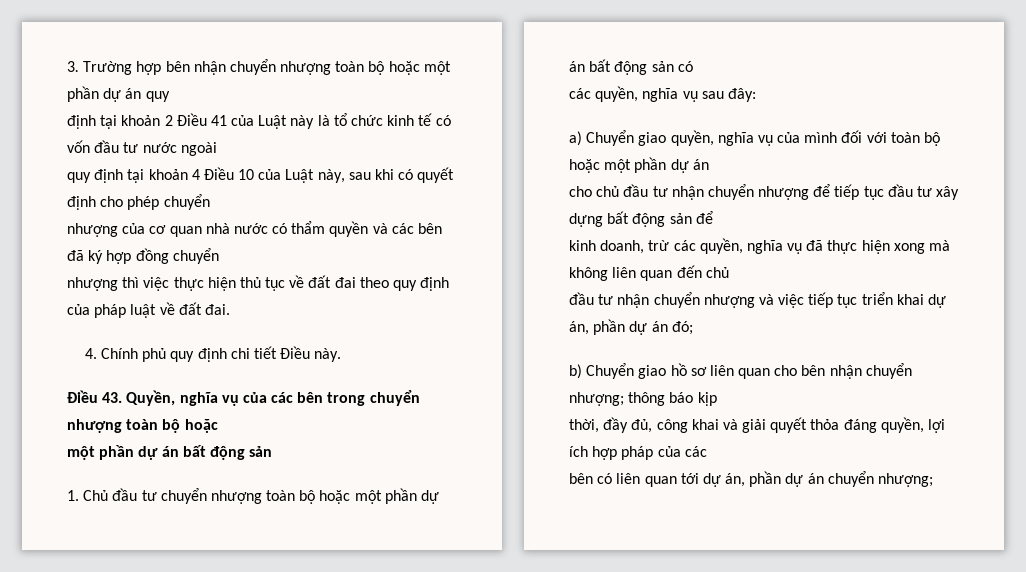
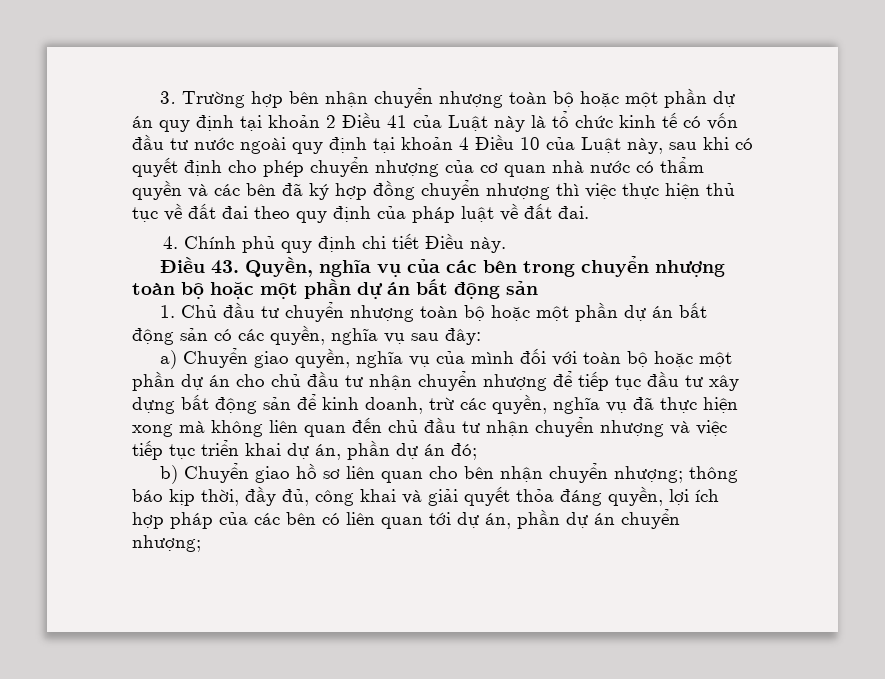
(170, 96) // -> (190, 126) none
(217, 149) // -> (286, 145) none
(210, 202) // -> (369, 167) none
(219, 256) // -> (480, 190) none
(218, 426) // -> (254, 290) none
(693, 66) // -> (232, 335) none
(709, 164) // -> (230, 381) none
(713, 217) // -> (316, 402) none
(729, 272) // -> (418, 426) none
(717, 399) // -> (195, 497) none
(707, 451) // -> (280, 519) none

